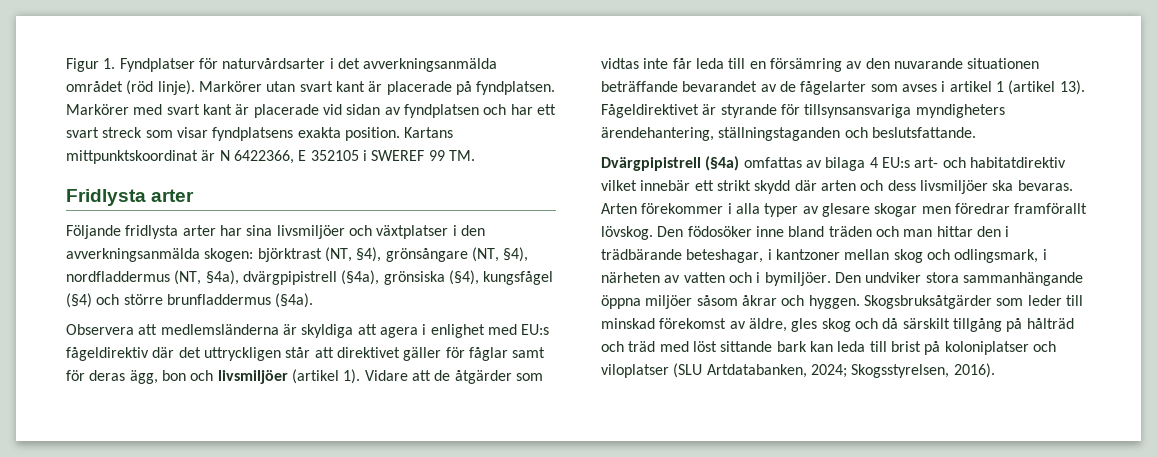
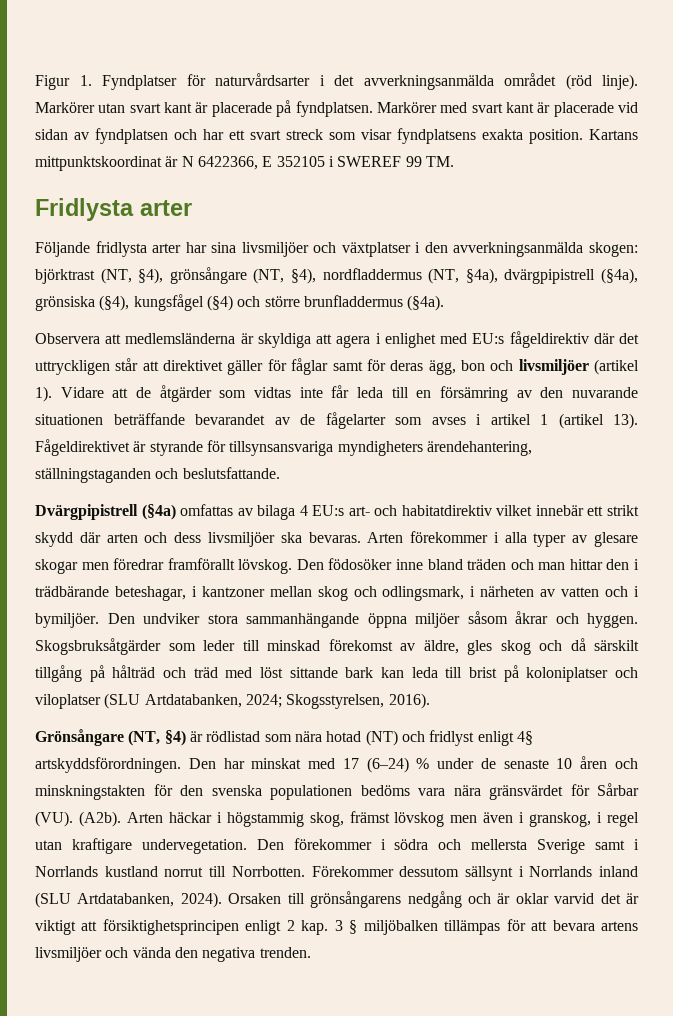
(995, 370) none -> [35,729,533,746] [35,756,638,773] [35,783,639,800] [35,811,640,827] [35,838,639,854] [35,866,638,881] [35,891,639,908] [35,919,638,935] [35,947,311,962] // Grönsångare (NT, §4) är rödlistad som nära hotad (NT) och fridlyst enligt 4§ artskyddsförordningen. Den har minskat med 17 (6–24) % under de senaste 10 åren och minskningstakten för den svenska populationen bedöms vara nära gränsvärdet för Sårbar (VU). (A2b). Arten häckar i högstammig skog, främst lövskog men även i granskog, i regel utan kraftigare undervegetation. Den förekommer i södra och mellersta Sverige samt i Norrlands kustland norrut till Norrbotten. Förekommer dessutom sällsynt i Norrlands inland (SLU Artdatabanken, 2024). Orsaken till grönsångarens nedgång och är oklar varvid det är viktigt att försiktighetsprincipen enligt 2 kap. 3 § miljöbalken tillämpas för att bevara artens livsmiljöer och vända den negativa trenden.

